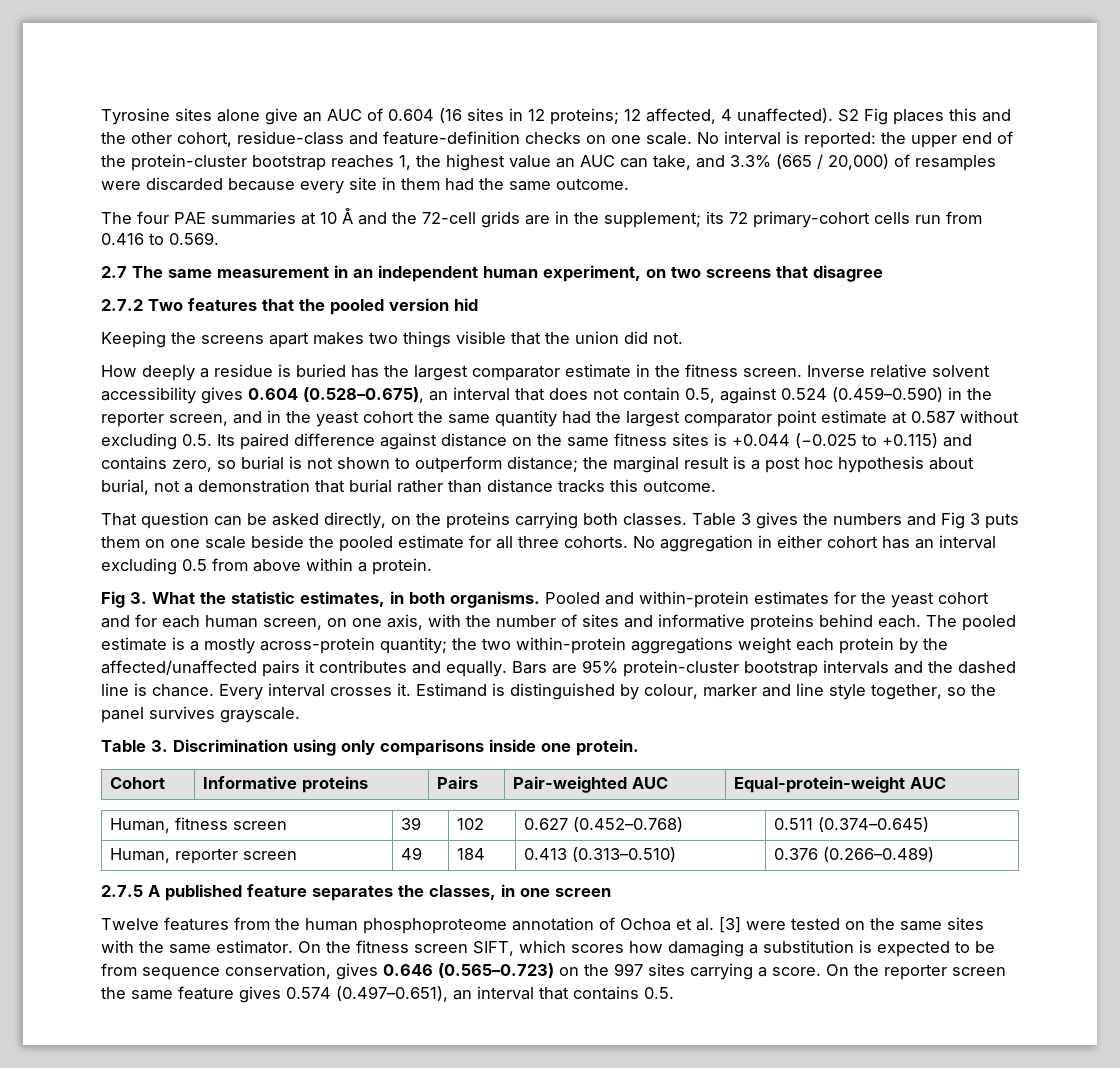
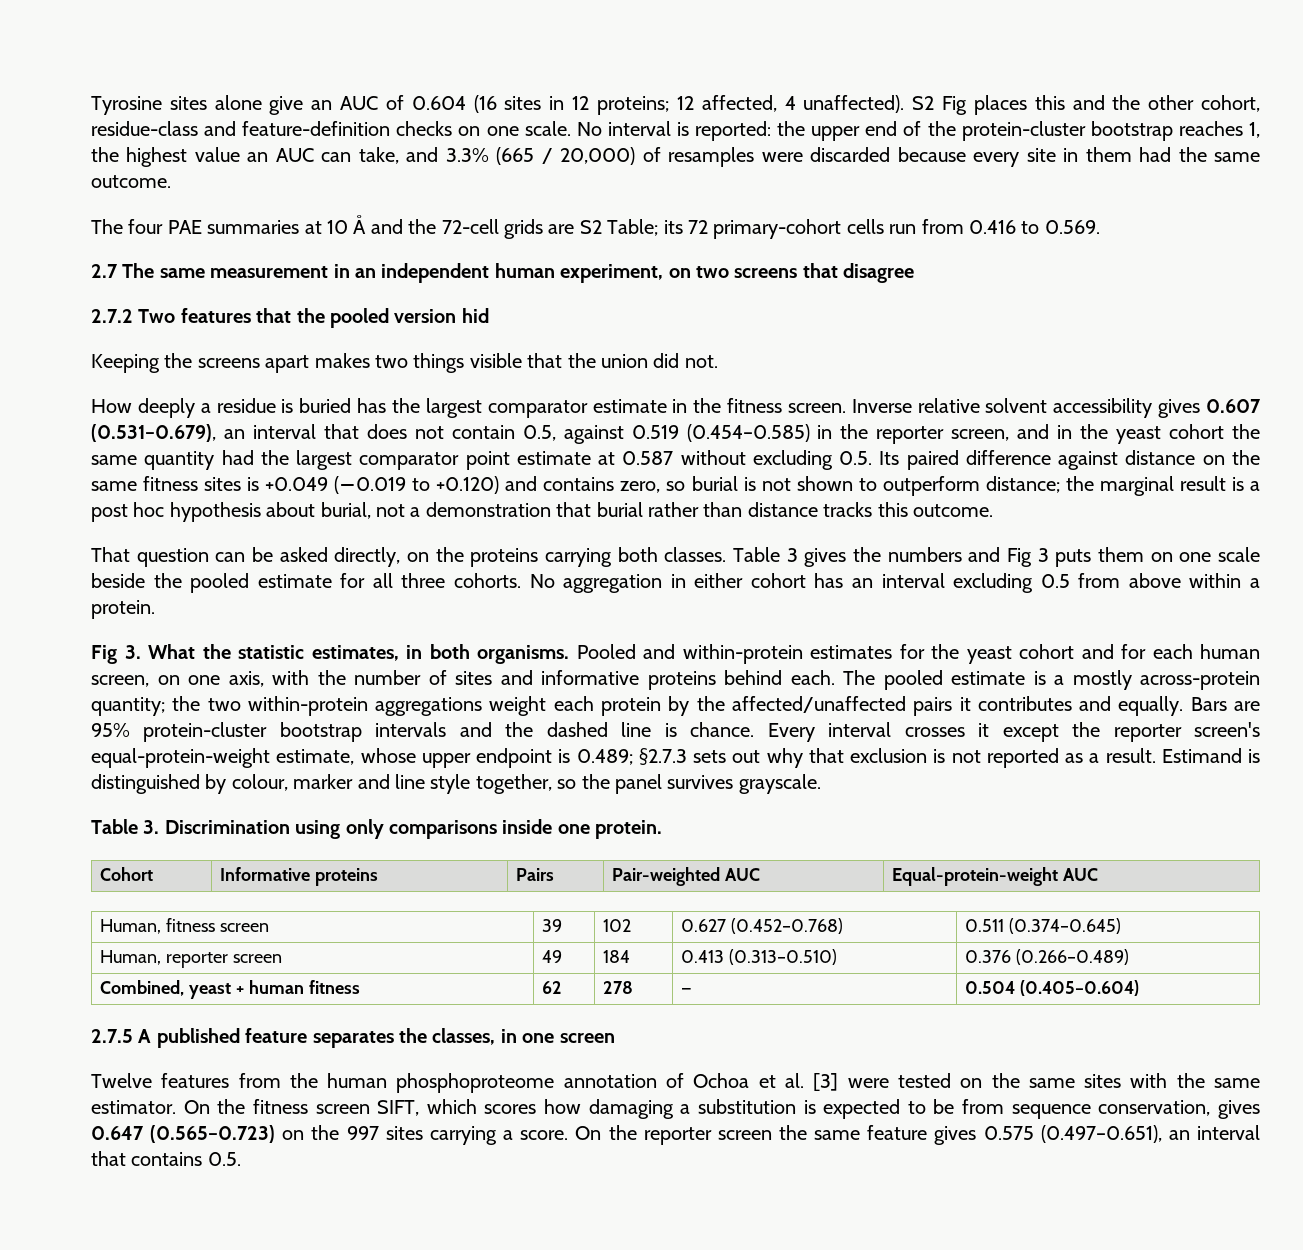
[555,211,701,228] in the supplement; -> [579,219,659,236] S2 Table;
[248,387,424,403] 0.604 (0.528–0.675), -> [1206,399,1261,413] [91,424,216,442] 0.607 (0.531–0.679),
[781,387,943,402] 0.524 (0.459–0.590) -> [631,424,810,442] 0.519 (0.454–0.585)
[732,433,938,448] +0.044 (−0.025 to +0.115) -> [265,476,500,494] +0.049 (−0.019 to +0.120)
[397,683,411,696] it. -> [978,722,1261,742] [91,748,1156,768] it except the reporter screen's equal-protein-weight estimate, whose upper endpoint is 0.489; §2.7.3 sets out why that exclusion is not reported as a result.
(935, 854) none -> [100,980,360,999] [542,981,563,994] [603,981,634,994] [681,988,693,994] [965,980,1140,996] // Combined, yeast + human fitness | 62 | 278 | — | 0.504 (0.405–0.604)
[383,964,433,976] 0.646 -> [91,1126,144,1140] 0.647
[286,987,331,999] 0.574 -> [983,1126,1034,1140] 0.575

